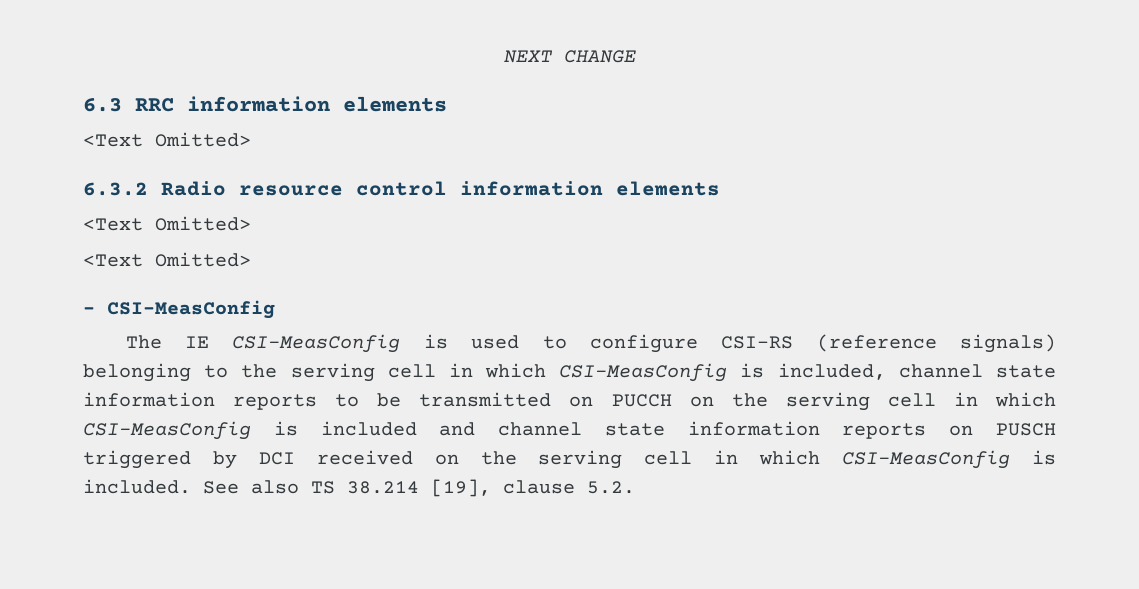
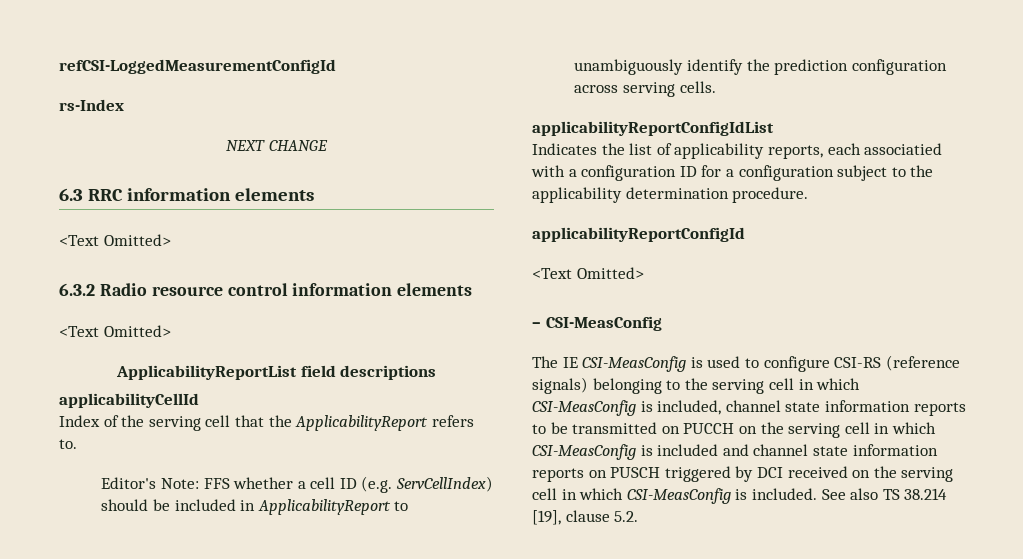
(503, 56) none -> [59,59,336,74] [59,99,124,111] refCSI-LoggedMeasurementConfigId // rs-Index //
(251, 223) none -> [115,365,437,380] [59,393,199,408] [59,415,474,431] [59,439,77,449] [101,476,494,493] [101,499,409,515] [574,59,947,75] [574,81,716,97] [532,121,774,136] [532,143,943,159] [531,165,934,181] [532,187,809,203] [532,227,745,242] // ApplicabilityReportList field descriptions // applicabilityCellId // Index of the serving cell that the ApplicabilityReport refers to. // Editor's Note: FFS whether a cell ID (e.g. ServCellIndex) should be included in ApplicabilityReport to unambiguously identify the prediction configuration across serving cells. // applicabilityReportConfigIdList // Indicates the list of applicability reports, each associatied with a configuration ID for a configuration subject to the applicability determination procedure. // applicabilityReportConfigId

